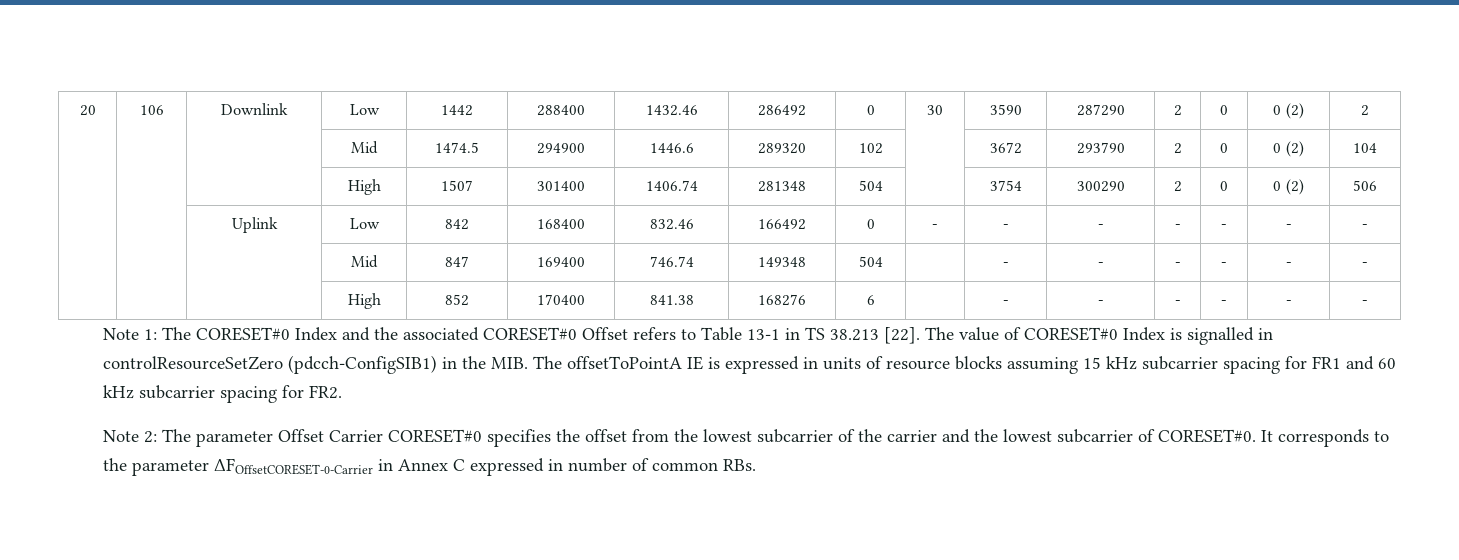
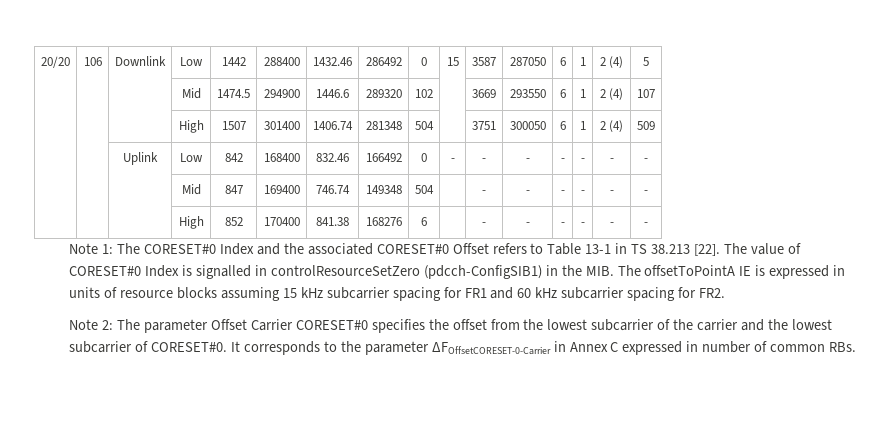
[79,105,96,116] 20 -> [41,56,70,68] 20/20
[927,105,943,115] [989,104,1022,115] [1076,104,1125,116] [1173,105,1182,116] [1220,105,1228,115] [1273,103,1304,119] [1361,105,1369,116] 30 | 3590 | 287290 | 2 | 0 | 0 (2) | 2 -> [446,57,459,66] [472,57,496,66] [509,57,546,66] [559,57,566,66] [579,57,586,66] [599,56,624,68] [643,57,649,66] 15 | 3587 | 287050 | 6 | 1 | 2 (4) | 5
[989,142,1022,154] [1076,142,1125,154] [1173,143,1182,154] [1220,143,1228,153] [1273,141,1304,157] [1353,143,1377,153] 3672 | 293790 | 2 | 0 | 0 (2) | 104 -> [472,89,496,98] [509,89,546,98] [559,89,566,98] [579,89,586,98] [599,88,624,100] [637,89,655,98] 3669 | 293550 | 6 | 1 | 2 (4) | 107
[989,180,1022,191] [1076,181,1125,192] [1173,181,1182,192] [1220,181,1228,191] [1273,179,1304,195] [1353,180,1377,191] 3754 | 300290 | 2 | 0 | 0 (2) | 506 -> [472,121,496,130] [509,121,546,130] [559,121,566,130] [579,121,586,130] [599,120,624,132] [637,121,655,130] 3751 | 300050 | 6 | 1 | 2 (4) | 509

